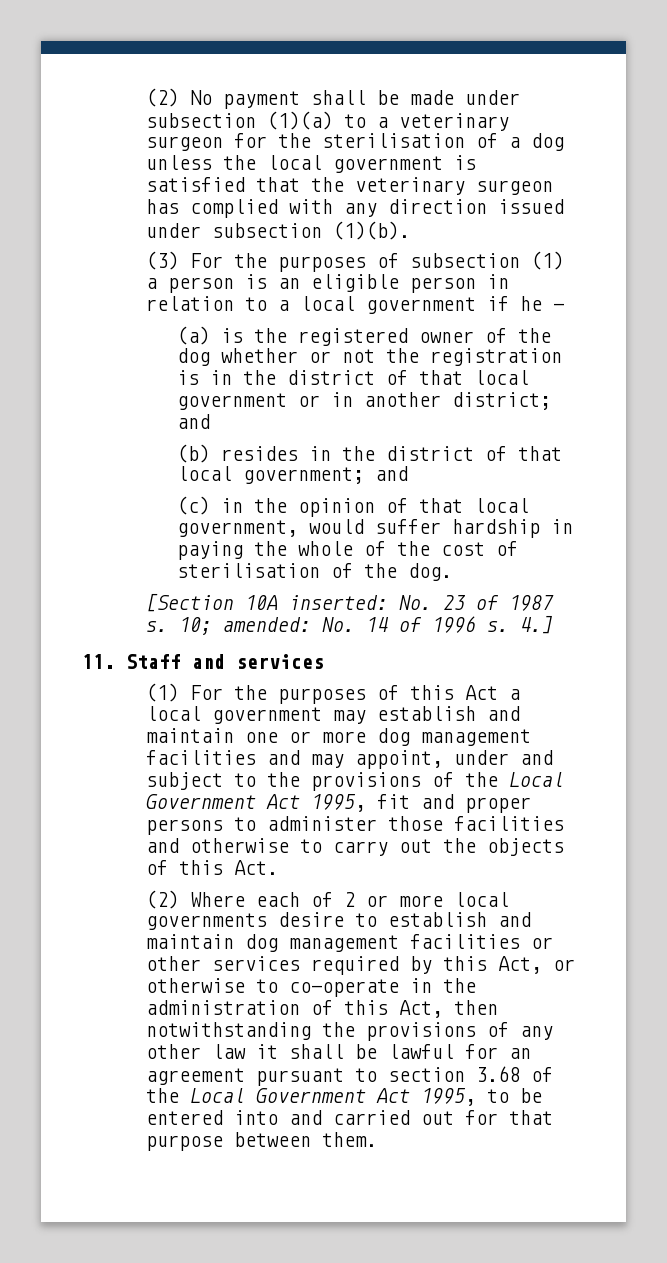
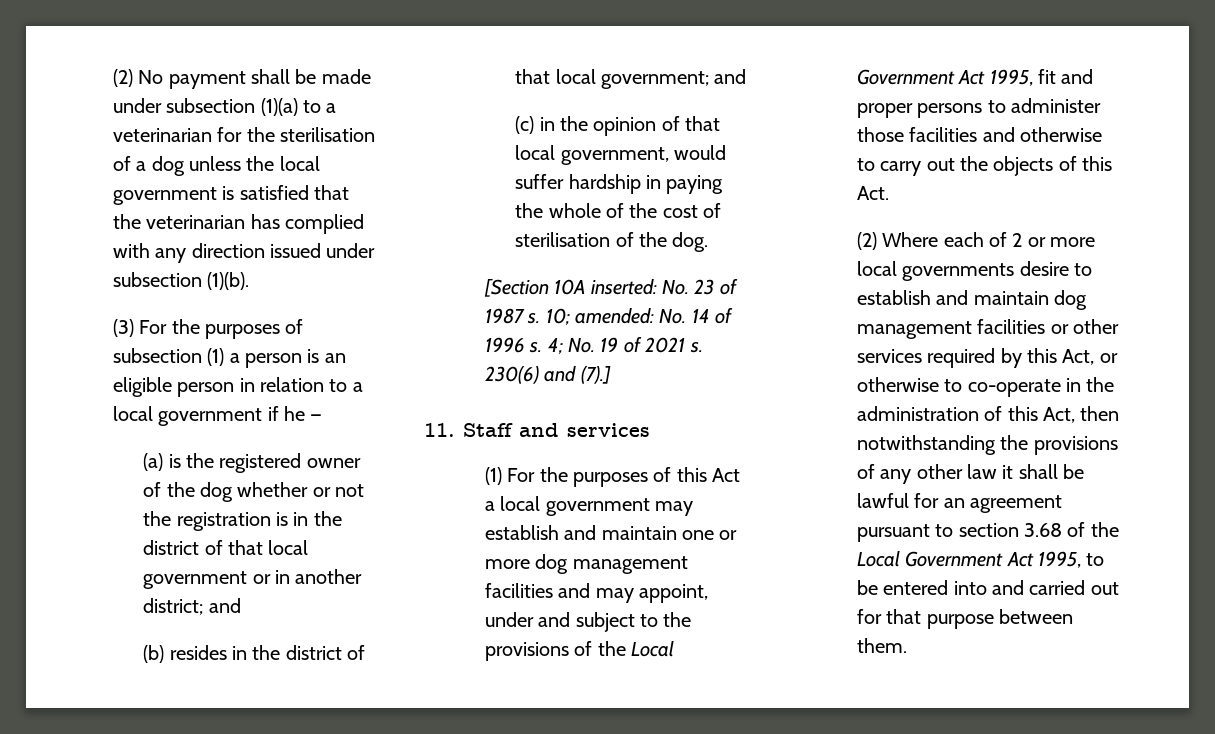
[398,113,509,131] [145,136,223,151] veterinary surgeon -> [112,128,212,142] veterinarian
[354,177,553,195] veterinary surgeon -> [146,215,246,229] veterinarian
[519,615,553,634] 4.] -> [547,337,703,355] [484,366,611,384] 4; No. 19 of 2021 s. 230(6) and (7).]

